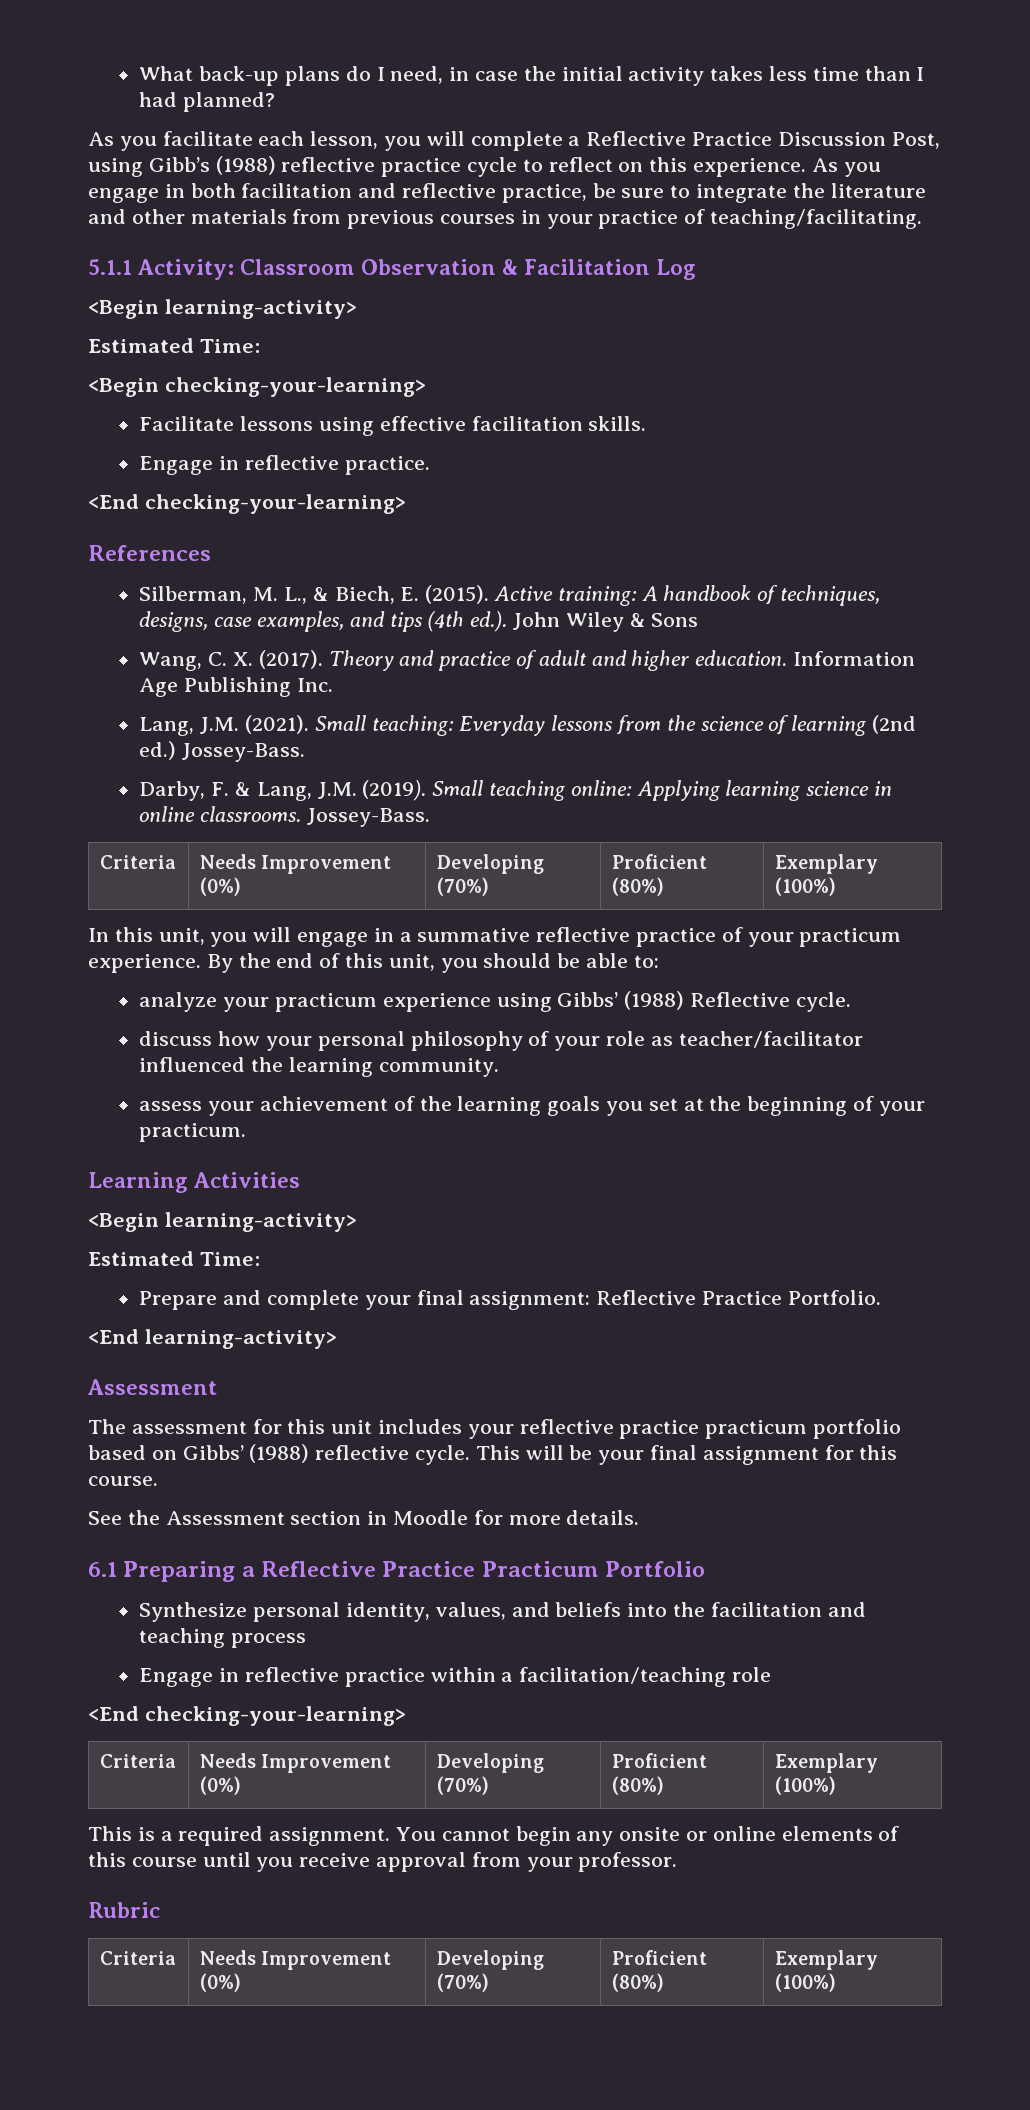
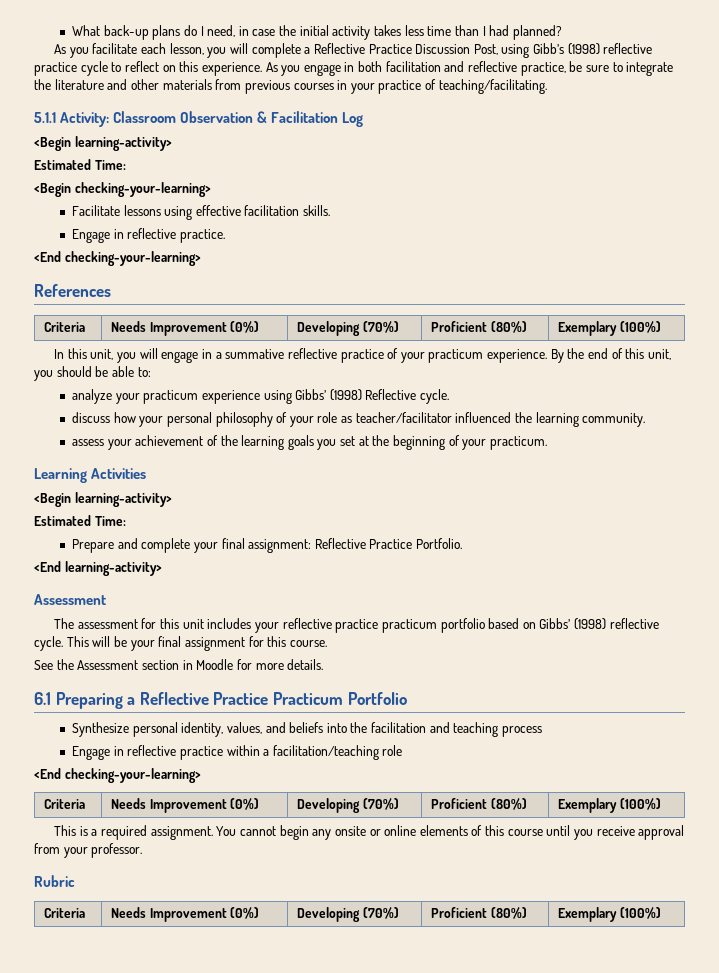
[215,156,276,175] (1988) -> [567,43,600,55] (1998)
[139,585,880,606] [139,611,699,632] [139,650,915,671] [139,677,333,697] [139,715,916,736] [139,741,306,762] [139,780,892,801] [139,806,430,827] // Silberman, M. L., & Biech, E. (2015). Active training: A handbook of techniques, designs, case examples, and tips (4th ed.). John Wiley & Sons // Wang, C. X. (2017). Theory and practice of adult and higher education. Information Age Publishing Inc. // Lang, J.M. (2021). Small teaching: Everyday lessons from the science of learning (2nd ed.) Jossey-Bass. // Darby, F. & Lang, J.M. (2019). Small teaching online: Applying learning science in online classrooms. Jossey-Bass. -> (111, 290) none
[624,991,685,1010] (1988) -> [329,389,362,401] (1998)
[249,1444,310,1463] (1988) -> [574,618,607,630] (1998)

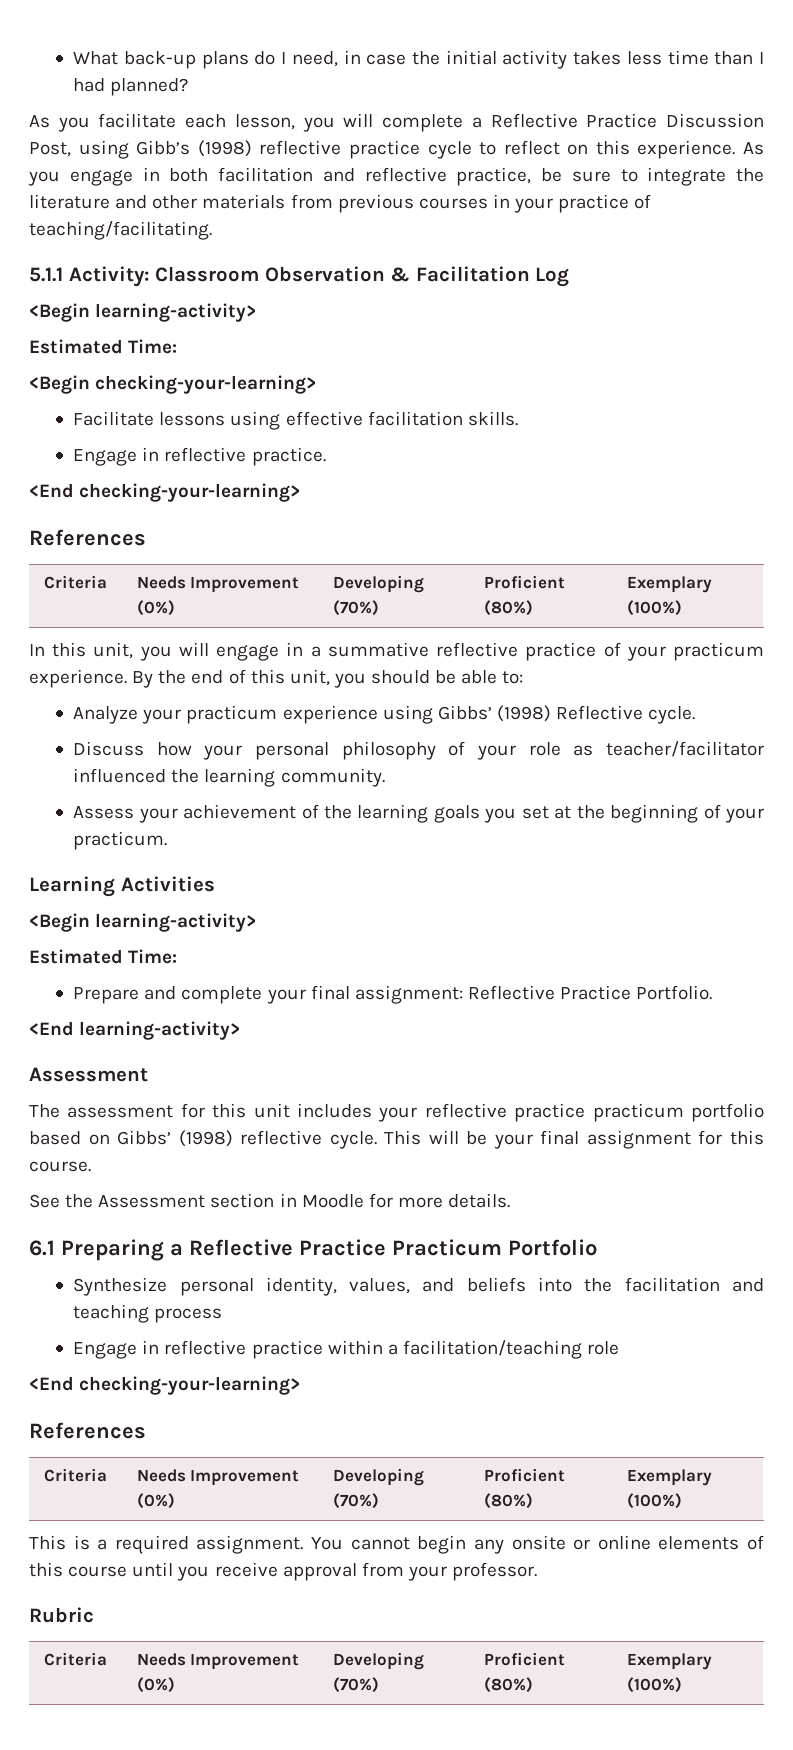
[71,389,112,404] analyze -> [73,706,139,724] Analyze
[71,412,110,423] discuss -> [73,741,145,756] Discuss
[71,439,104,446] assess -> [73,806,135,819] Assess
(201, 775) none -> [29,1422,146,1439] // References

